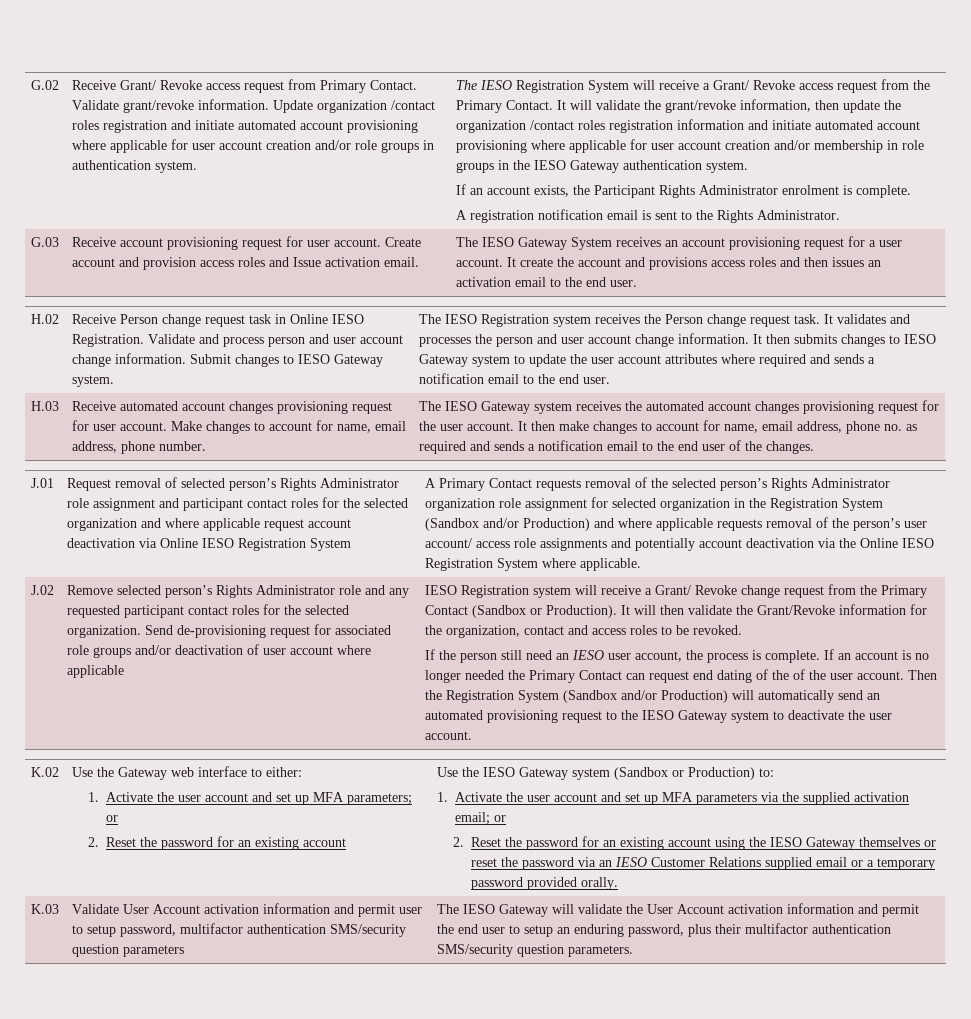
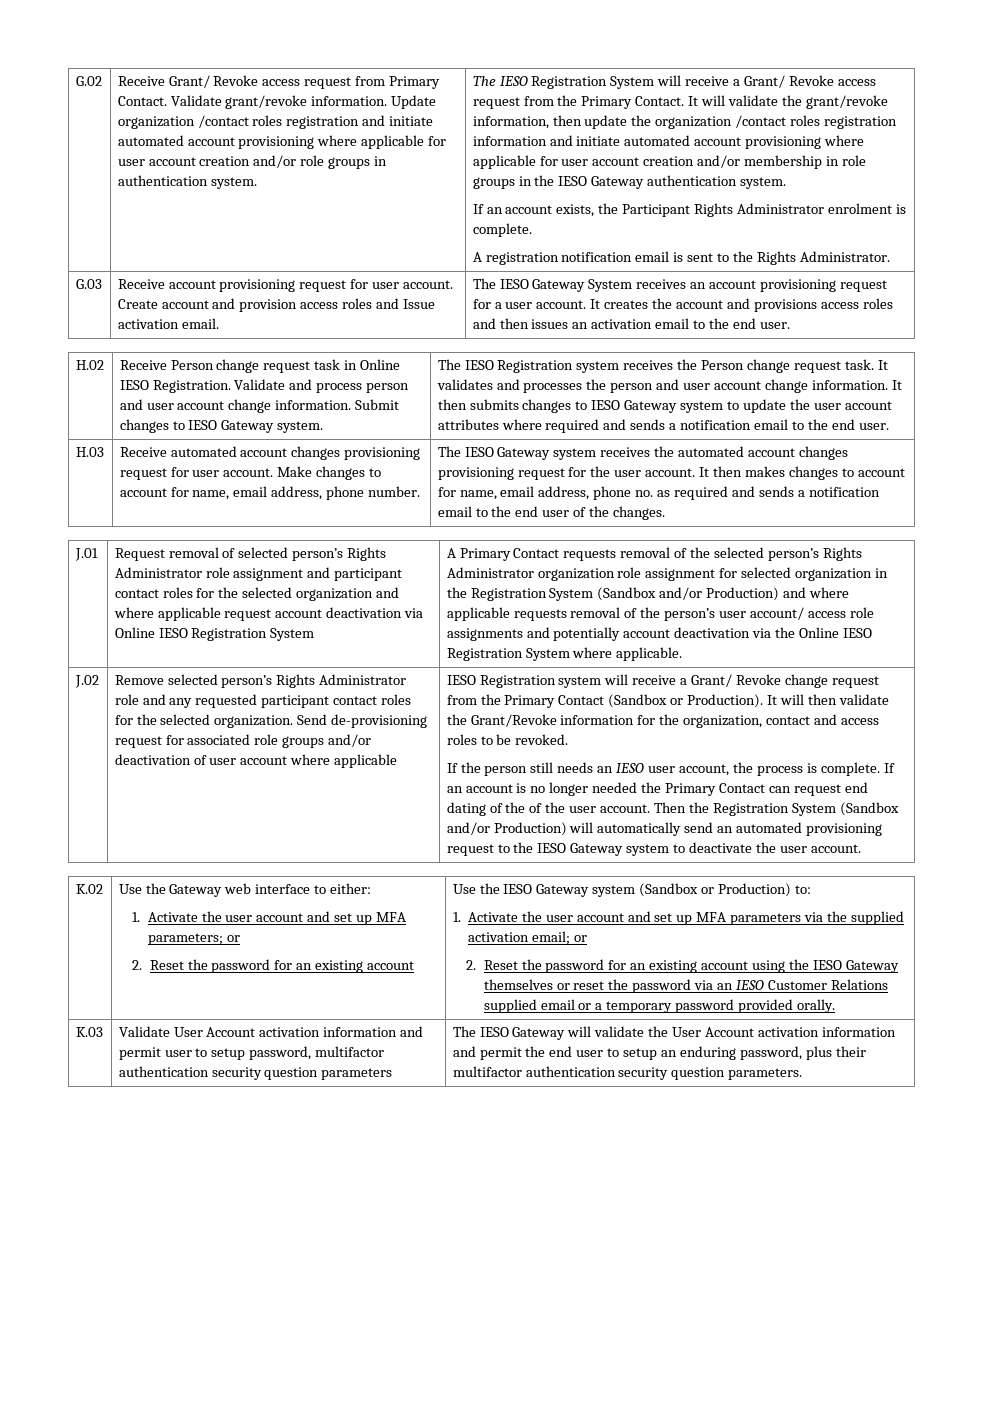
[520,258,554,267] create -> [604,300,649,309] creates
[559,421,590,431] make -> [744,466,785,477] makes
[526,650,553,660] need -> [557,762,594,773] needs
[330,924,407,937] SMS/security -> [211,1067,262,1080] security
[437,944,514,957] SMS/security -> [618,1067,669,1080] security

